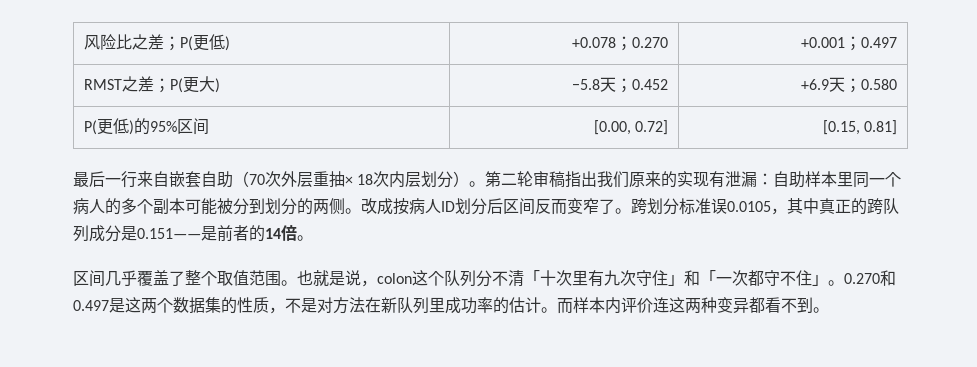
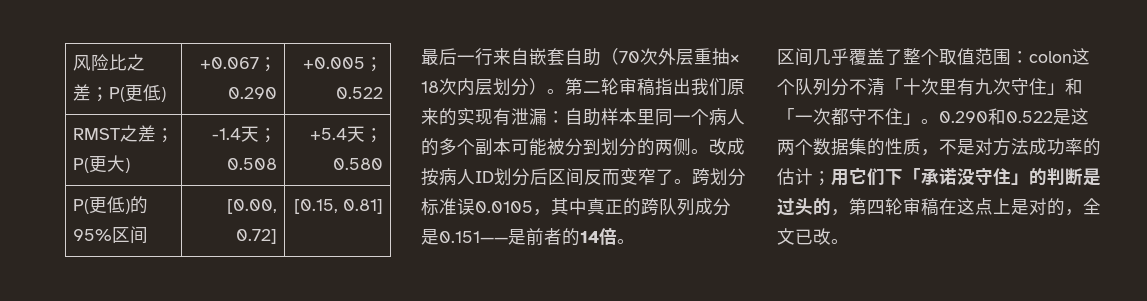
[572,36,669,51] [801,36,898,51] +0.078；0.270 | +0.001；0.497 -> [200,57,278,72] [228,87,278,99] [303,57,384,72] [336,87,384,99] +0.067；0.290 | +0.005；0.522
[572,77,669,93] [801,79,830,90] −5.8天；0.452 | +6.9 -> [212,126,278,143] [227,158,278,170] [310,128,348,140] -1.4天；0.508 | +5.4
[281,270,377,287] 。也就是说， -> [1011,51,1029,63] ：
[844,270,896,286] [73,300,109,311] 0.270和0.497 -> [939,108,1053,125] 0.290和0.522
[365,297,445,314] 在新队列里 -> (1029, 146) none
[541,297,813,314] 。而样本内评价连这两种变异都看不到 -> [813,168,1101,186] [777,198,1101,216] [777,228,831,245] ；用它们下「承诺没守住」的判断是过头的，第四轮审稿在这点上是对的，全文已改

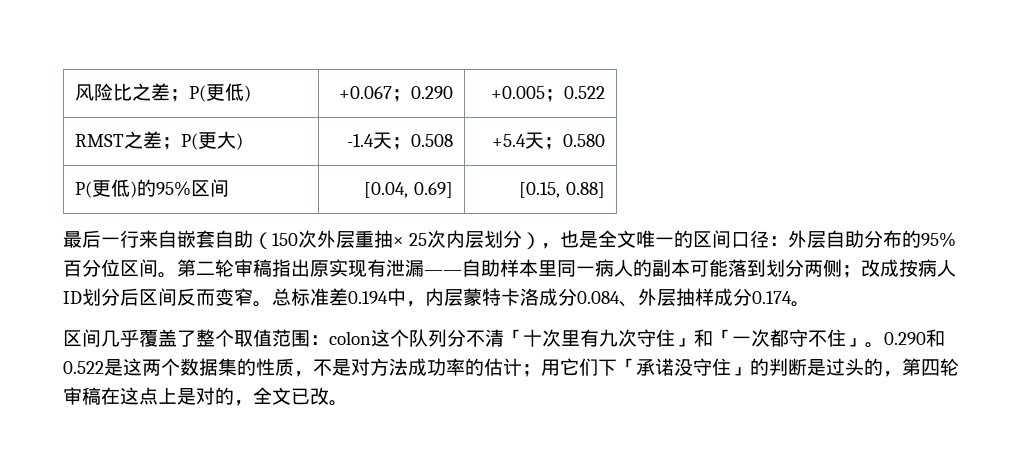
[227,199,278,214] [236,229,278,244] [0.00, 0.72] -> [364,182,453,198] [0.04, 0.69]
[343,199,384,214] 0.81] -> [565,182,605,198] 0.88]
[619,51,640,63] 70 -> [272,233,298,246] 150
[421,81,439,93] 18 -> [409,233,428,246] 25
(547, 86) none -> [541,230,957,249] [63,259,158,277] ，也是全文唯一的区间口径：外层自助分布的95%百分位区间
[691,78,745,96] [421,108,457,126] 我们原来的 -> [310,260,329,277] 原
[547,111,565,123] ： -> [424,270,462,275] ——
[691,108,745,126] [421,138,709,156] 个病人的多个副本可能被分到划分的两侧。 -> [595,259,861,278] 病人的副本可能落到划分两侧；
[656,168,746,186] [421,198,731,216] [421,228,617,246] 了。跨划分标准误0.0105，其中真正的跨队列成分是0.151——是前者的14倍 -> [253,288,792,307] 。总标准差0.194中，内层蒙特卡洛成分0.084、外层抽样成分0.174

